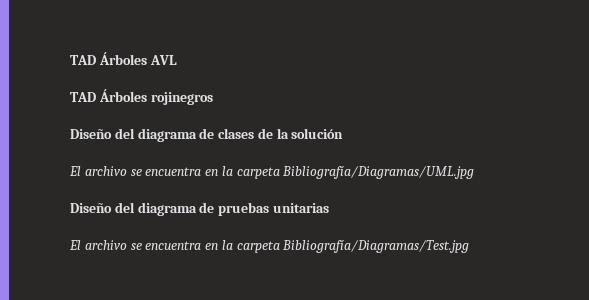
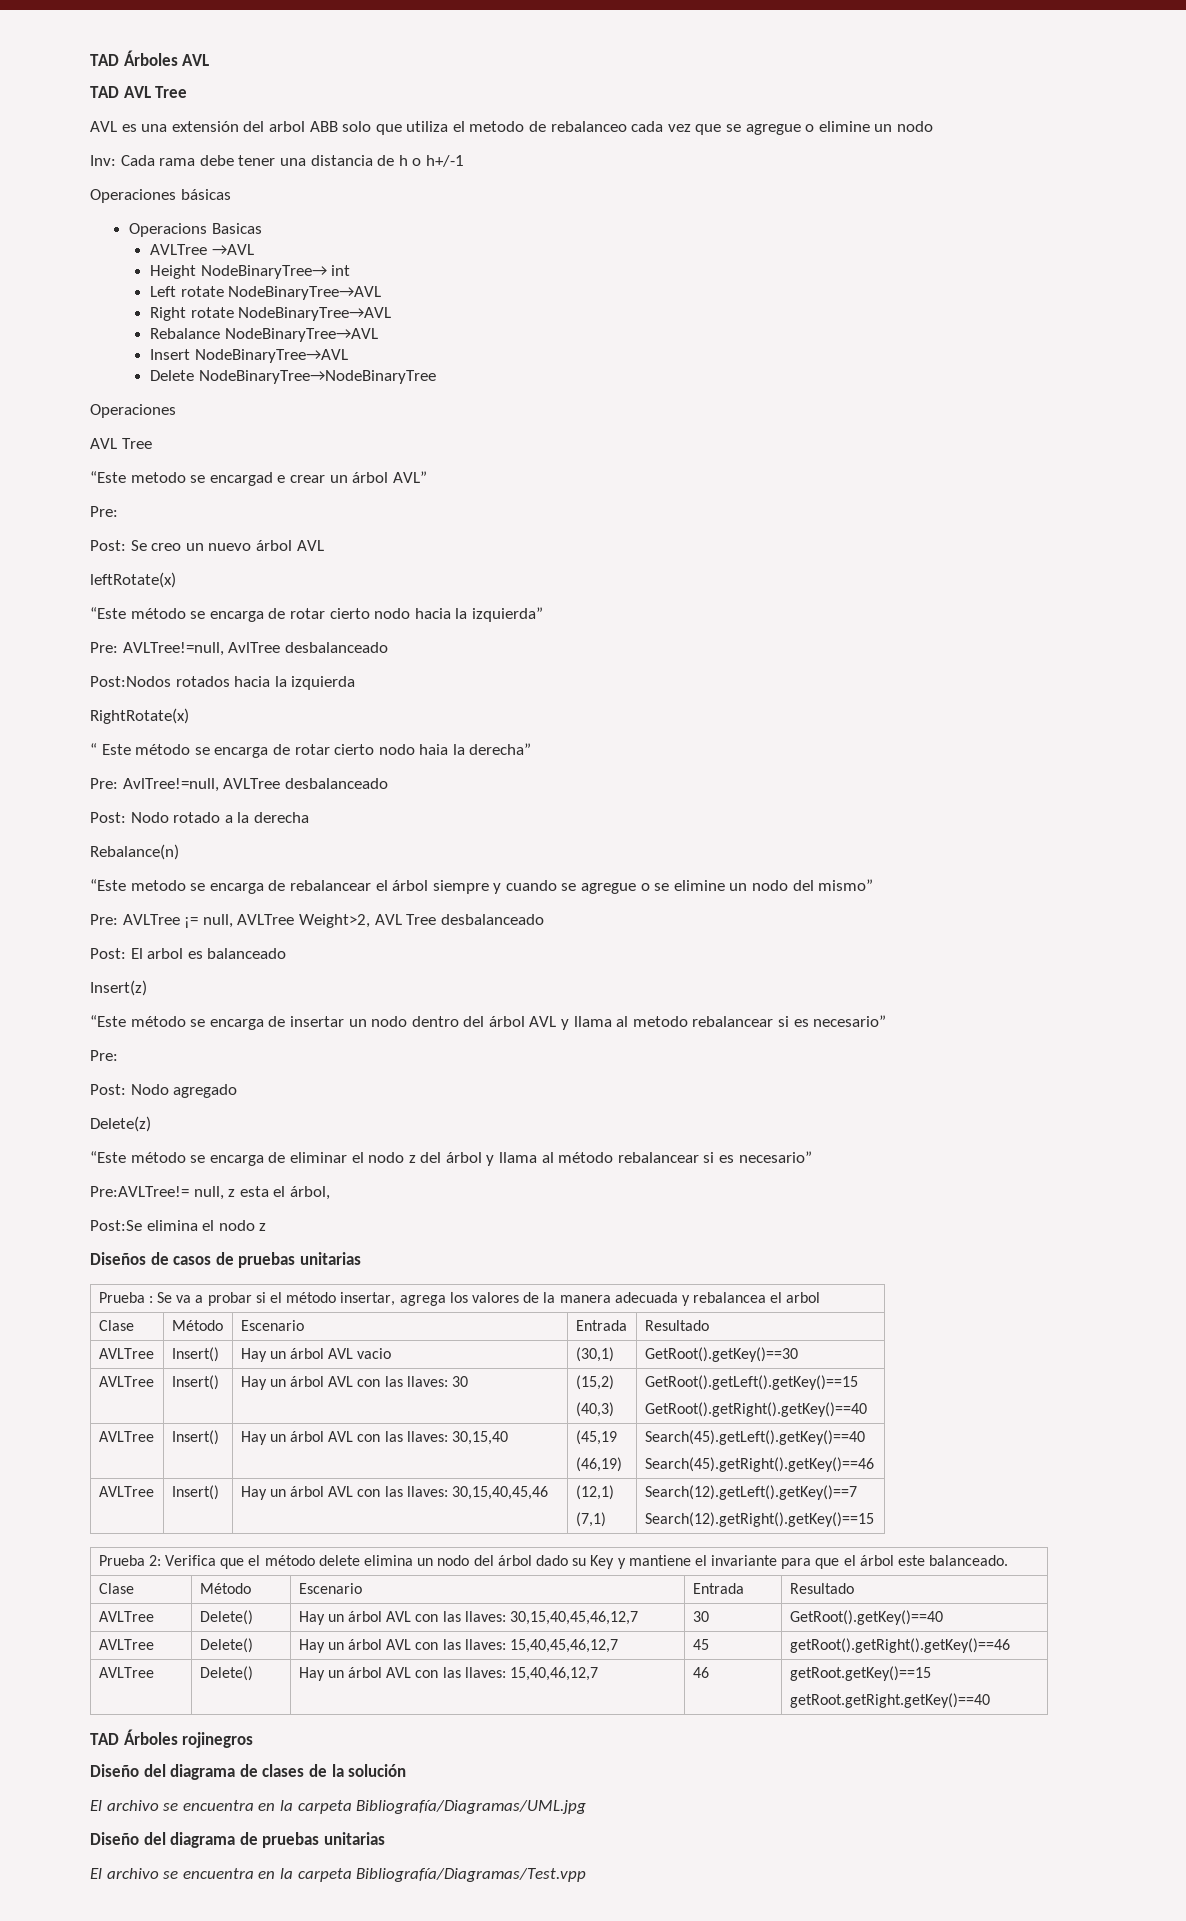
(177, 60) none -> [90,86,188,98] [90,121,933,135] [90,155,464,167] [90,189,231,203] [129,223,262,237] [150,244,254,255] [150,265,351,279] [150,286,382,300] [150,307,392,321] [150,328,378,342] [150,349,348,363] [150,370,436,384] [90,404,176,418] [90,438,152,449] [90,471,427,486] [90,506,118,517] [90,540,324,551] [90,572,176,588] [90,607,543,622] [90,642,388,656] [90,676,356,690] [90,708,189,724] [90,743,532,758] [90,778,388,792] [90,812,309,823] [90,844,179,860] [90,879,874,894] [90,914,544,928] [90,948,287,959] [90,980,147,996] [90,1015,887,1030] [90,1050,118,1061] [90,1084,238,1098] [90,1116,151,1132] [90,1151,812,1166] [90,1186,330,1200] [90,1220,267,1231] [90,1252,361,1268] [98,1292,821,1306] [98,1320,134,1331] [171,1320,223,1331] [240,1320,304,1331] [575,1320,627,1331] [644,1320,709,1331] [98,1348,154,1359] [171,1347,219,1362] [240,1348,392,1362] [575,1347,614,1362] [644,1347,798,1362] [98,1376,154,1387] [171,1375,219,1390] [240,1376,469,1390] [575,1375,614,1390] [575,1402,614,1417] [644,1375,858,1390] [644,1402,867,1417] [98,1431,154,1442] [171,1430,219,1445] [240,1431,509,1445] [575,1430,617,1445] [575,1457,622,1472] [644,1430,865,1445] [644,1457,874,1472] [98,1486,154,1497] [171,1485,219,1500] [240,1486,549,1500] [575,1485,614,1500] [575,1512,606,1527] [644,1485,857,1500] [644,1512,874,1527] [98,1555,1009,1569] [98,1583,134,1594] [199,1583,251,1594] [298,1583,362,1594] [692,1583,744,1594] [789,1583,854,1594] [98,1611,154,1622] [199,1610,253,1625] [298,1611,639,1625] [692,1611,709,1622] [789,1610,943,1625] [98,1639,154,1650] [199,1638,253,1653] [298,1639,619,1653] [692,1639,709,1650] [789,1638,1010,1653] [98,1667,154,1678] [199,1666,253,1681] [298,1667,599,1681] [692,1667,709,1678] [789,1666,931,1681] [789,1693,990,1708] // TAD AVL Tree // AVL es una extensión del arbol ABB solo que utiliza el metodo de rebalanceo cada vez que se agregue o elimine un nodo // Inv: Cada rama debe tener una distancia de h o h+/-1 // Operaciones básicas // Operacions Basicas // AVLTree →AVL // Height NodeBinaryTree→ int // Left rotate NodeBinaryTree→AVL // Right rotate NodeBinaryTree→AVL // Rebalance NodeBinaryTree→AVL // Insert NodeBinaryTree→AVL // Delete NodeBinaryTree→NodeBinaryTree // Operaciones // AVL Tree // “Este metodo se encargad e crear un árbol AVL” // Pre: // Post: Se creo un nuevo árbol AVL // leftRotate(x) // “Este método se encarga de rotar cierto nodo hacia la izquierda” // Pre: AVLTree!=null, AvlTree desbalanceado // Post:Nodos rotados hacia la izquierda // RightRotate(x) // “ Este método se encarga de rotar cierto nodo haia la derecha” // Pre: AvlTree!=null, AVLTree desbalanceado // Post: Nodo rotado a la derecha // Rebalance(n) // “Este metodo se encarga de rebalancear el árbol siempre y cuando se agregue o se elimine un nodo del mismo” // Pre: AVLTree ¡= null, AVLTree Weight>2, AVL Tree desbalanceado // Post: El arbol es balanceado // Insert(z) // “Este método se encarga de insertar un nodo dentro del árbol AVL y llama al metodo rebalancear si es necesario” // Pre: // Post: Nodo agregado // Delete(z) // “Este método se encarga de eliminar el nodo z del árbol y llama al método rebalancear si es necesario” // Pre:AVLTree!= null, z esta el árbol, // Post:Se elimina el nodo z // Diseños de casos de pruebas unitarias // Prueba : Se va a probar si el método insertar, agrega los valores de la manera adecuada y rebalancea el arbol // Clase | Método | Escenario | Entrada | Resultado // AVLTree | Insert() | Hay un árbol AVL vacio | (30,1) | GetRoot().getKey()==30 // AVLTree | Insert() | Hay un árbol AVL con las llaves: 30 | (15,2) // (40,3) | GetRoot().getLeft().getKey()==15 // GetRoot().getRight().getKey()==40 // AVLTree | Insert() | Hay un árbol AVL con las llaves: 30,15,40 | (45,19 // (46,19) | Search(45).getLeft().getKey()==40 // Search(45).getRight().getKey()==46 // AVLTree | Insert() | Hay un árbol AVL con las llaves: 30,15,40,45,46 | (12,1) // (7,1) | Search(12).getLeft().getKey()==7 // Search(12).getRight().getKey()==15 // Prueba 2: Verifica que el método delete elimina un nodo del árbol dado su Key y mantiene el invariante para que el árbol este balanceado. // Clase | Método | Escenario | Entrada | Resultado // AVLTree | Delete() | Hay un árbol AVL con las llaves: 30,15,40,45,46,12,7 | 30 | GetRoot().getKey()==40 // AVLTree | Delete() | Hay un árbol AVL con las llaves: 15,40,45,46,12,7 | 45 | getRoot().getRight().getKey()==46 // AVLTree | Delete() | Hay un árbol AVL con las llaves: 15,40,46,12,7 | 46 | getRoot.getKey()==15 // getRoot.getRight.getKey()==40
[282,240,470,253] Bibliografía/Diagramas/Test.jpg -> [356,1868,587,1882] Bibliografía/Diagramas/Test.vpp

